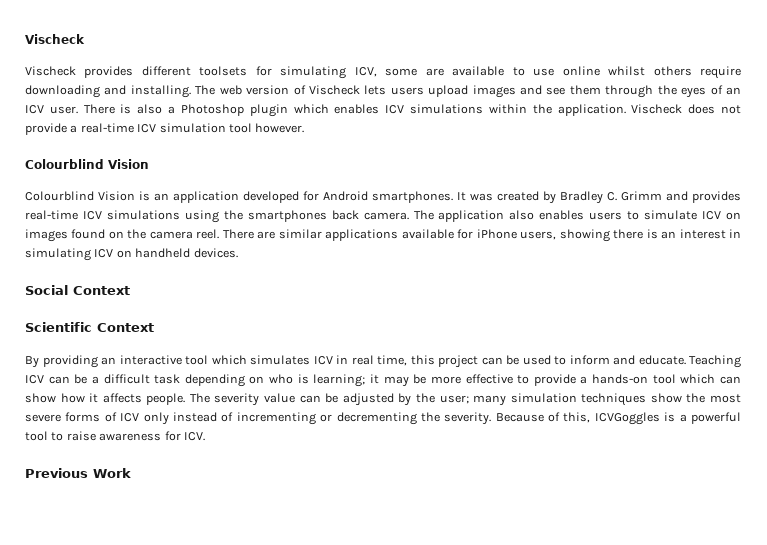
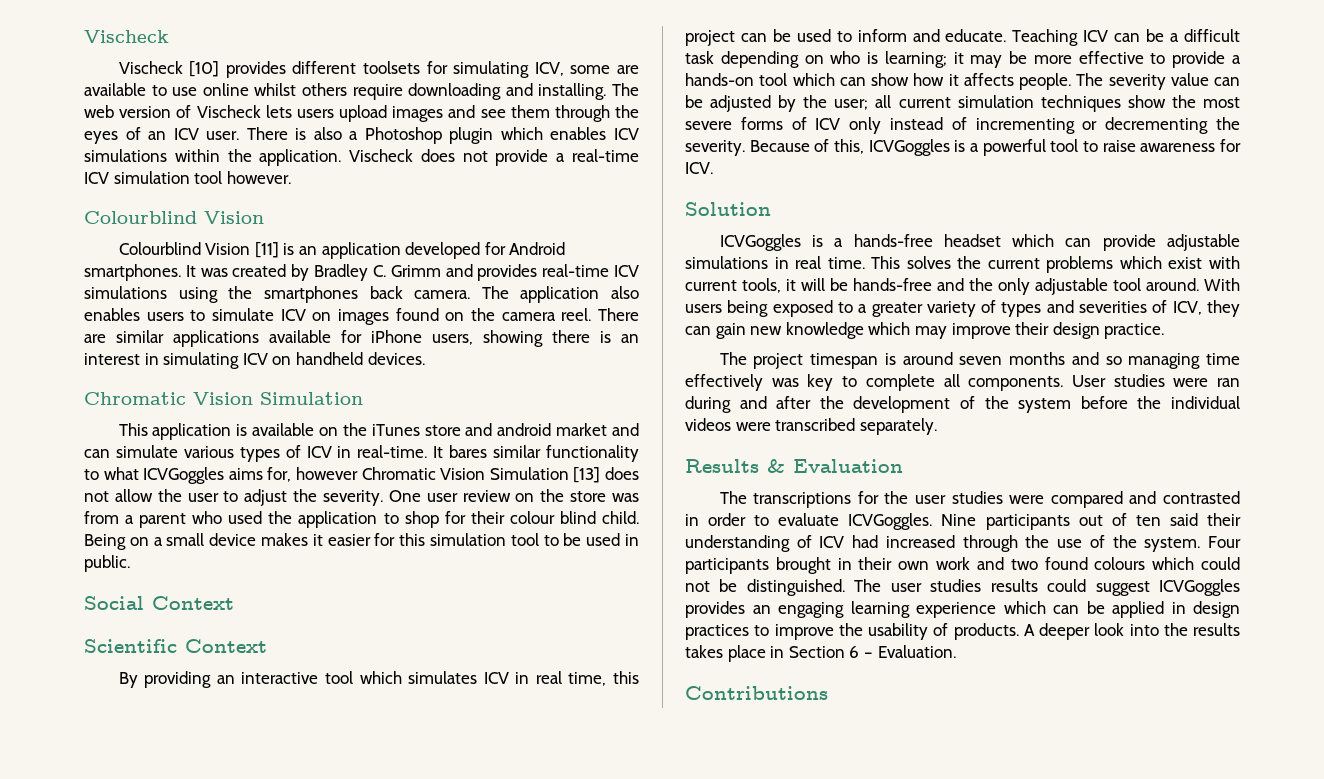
(76, 71) none -> [189,61,220,77] [10]
(135, 196) none -> [254,242,279,258] [11]
(238, 253) none -> [84,392,363,405] [118,423,639,440] [84,445,640,462] [84,467,640,484] [84,489,639,506] [84,511,640,528] [84,533,639,550] [84,555,130,572] // Chromatic Vision Simulation // This application is available on the iTunes store and android market and can simulate various types of ICV in real-time. It bares similar functionality to what ICVGoggles aims for, however Chromatic Vision Simulation [13] does not allow the user to adjust the severity. One user review on the store was from a parent who used the application to shop for their colour blind child. Being on a small device makes it easier for this simulation tool to be used in public.
[473,395,507,406] many -> [875,95,951,108] all current
[25,468,131,478] Previous Work -> [685,202,771,216] [719,234,1240,251] [685,256,1240,273] [685,278,1240,295] [685,300,1240,317] [685,322,1165,339] [719,352,1240,369] [685,374,1240,391] [685,396,1240,413] [685,418,937,435] [685,459,903,473] [719,491,1240,508] [685,513,1241,530] [685,535,1242,552] [685,557,1240,574] [685,579,1240,596] [685,601,1240,618] [685,623,1240,640] [685,645,956,662] [685,686,828,700] Solution // ICVGoggles is a hands-free headset which can provide adjustable simulations in real time. This solves the current problems which exist with current tools, it will be hands-free and the only adjustable tool around. With users being exposed to a greater variety of types and severities of ICV, they can gain new knowledge which may improve their design practice. // The project timespan is around seven months and so managing time effectively was key to complete all components. User studies were ran during and after the development of the system before the individual videos were transcribed separately. // Results & Evaluation // The transcriptions for the user studies were compared and contrasted in order to evaluate ICVGoggles. Nine participants out of ten said their understanding of ICV had increased through the use of the system. Four participants brought in their own work and two found colours which could not be distinguished. The user studies results could suggest ICVGoggles provides an engaging learning experience which can be applied in design practices to improve the usability of products. A deeper look into the results takes place in Section 6 – Evaluation. // Contributions

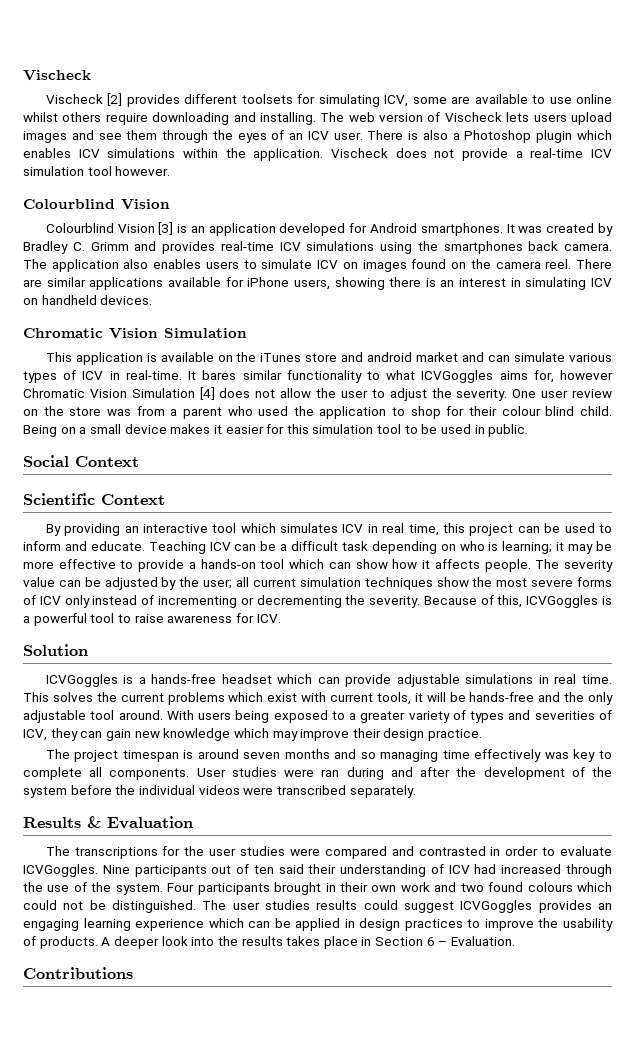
[189,61,220,77] [10] -> [107,93,123,106] [2]
[254,242,279,258] [11] -> [158,222,174,235] [3]
[573,467,601,483] [13] -> [199,387,215,400] [4]

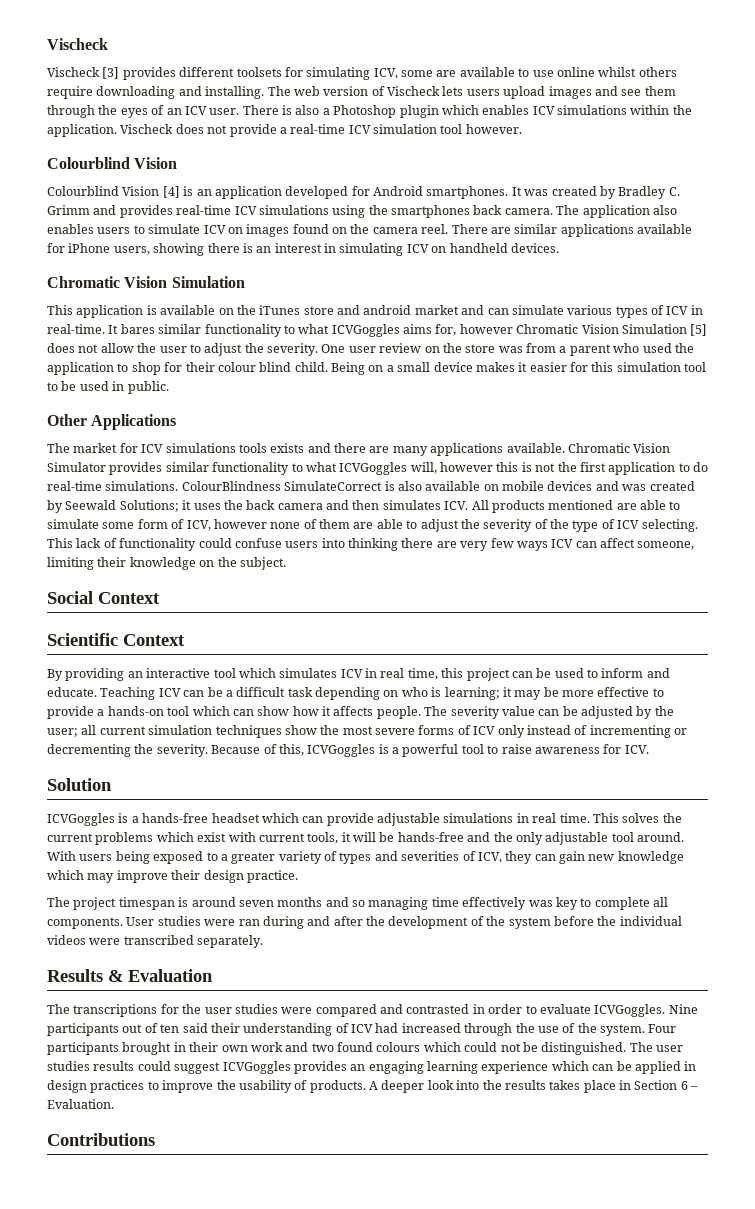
[107,93,123,106] [2] -> [102,67,120,79] [3]
[158,222,174,235] [3] -> [162,186,180,198] [4]
[199,387,215,400] [4] -> [690,324,708,336] [5]
(529, 430) none -> [47,414,177,430] [47,443,671,456] [47,462,708,475] [47,481,695,491] [47,500,681,513] [47,519,698,532] [47,538,695,551] [47,557,286,570] // Other Applications // The market for ICV simulations tools exists and there are many applications available. Chromatic Vision Simulator provides similar functionality to what ICVGoggles will, however this is not the first application to do real-time simulations. ColourBlindness SimulateCorrect is also available on mobile devices and was created by Seewald Solutions; it uses the back camera and then simulates ICV. All products mentioned are able to simulate some form of ICV, however none of them are able to adjust the severity of the type of ICV selecting. This lack of functionality could confuse users into thinking there are very few ways ICV can affect someone, limiting their knowledge on the subject.

